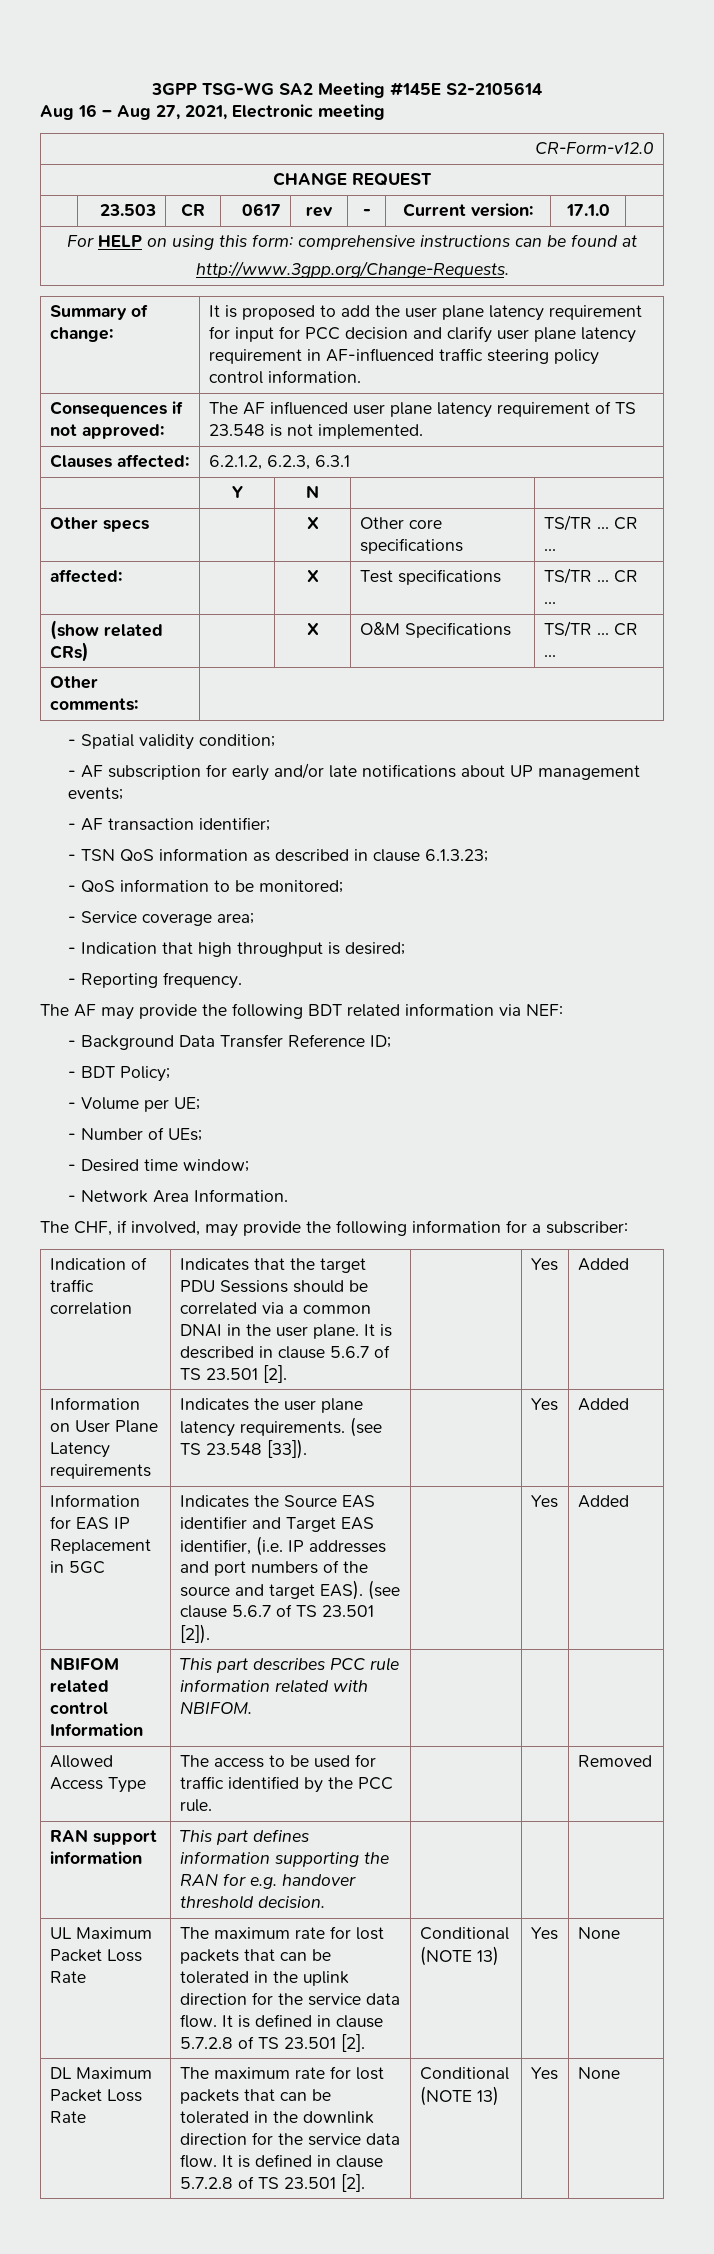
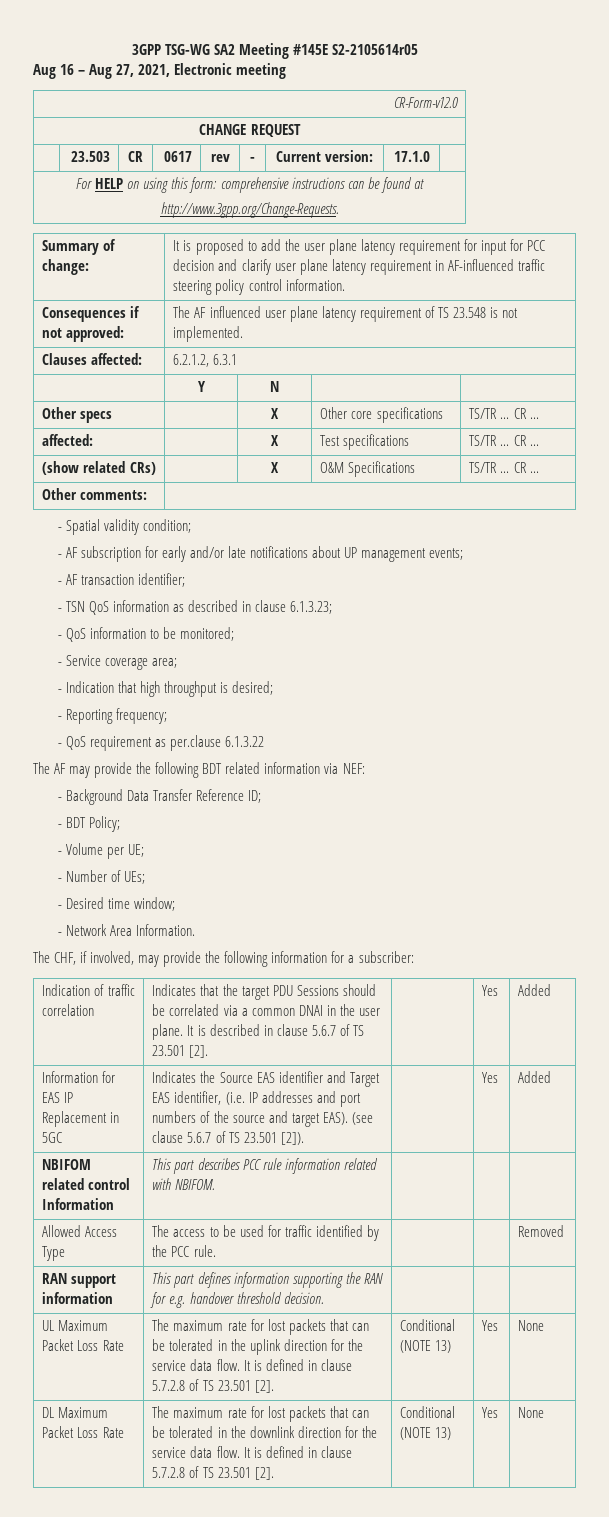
[446,82,543,95] S2-2105614 -> [332,44,419,55] S2-2105614r05
[266,455,310,470] 6.2.3, -> (210, 360) none
[163,972,243,989] frequency. -> [115,708,167,724] [57,735,264,751] frequency; // - QoS requirement as per.clause 6.1.3.22
[49,1397,140,1410] [49,1420,158,1433] [49,1442,110,1458] [49,1464,151,1479] [179,1398,363,1413] [179,1417,382,1437] [179,1439,307,1459] [530,1398,558,1411] [577,1398,629,1411] // Information on User Plane Latency requirements | Indicates the user plane latency requirements. (see TS 23.548 [33]). | | Yes | Added -> (552, 990) none

